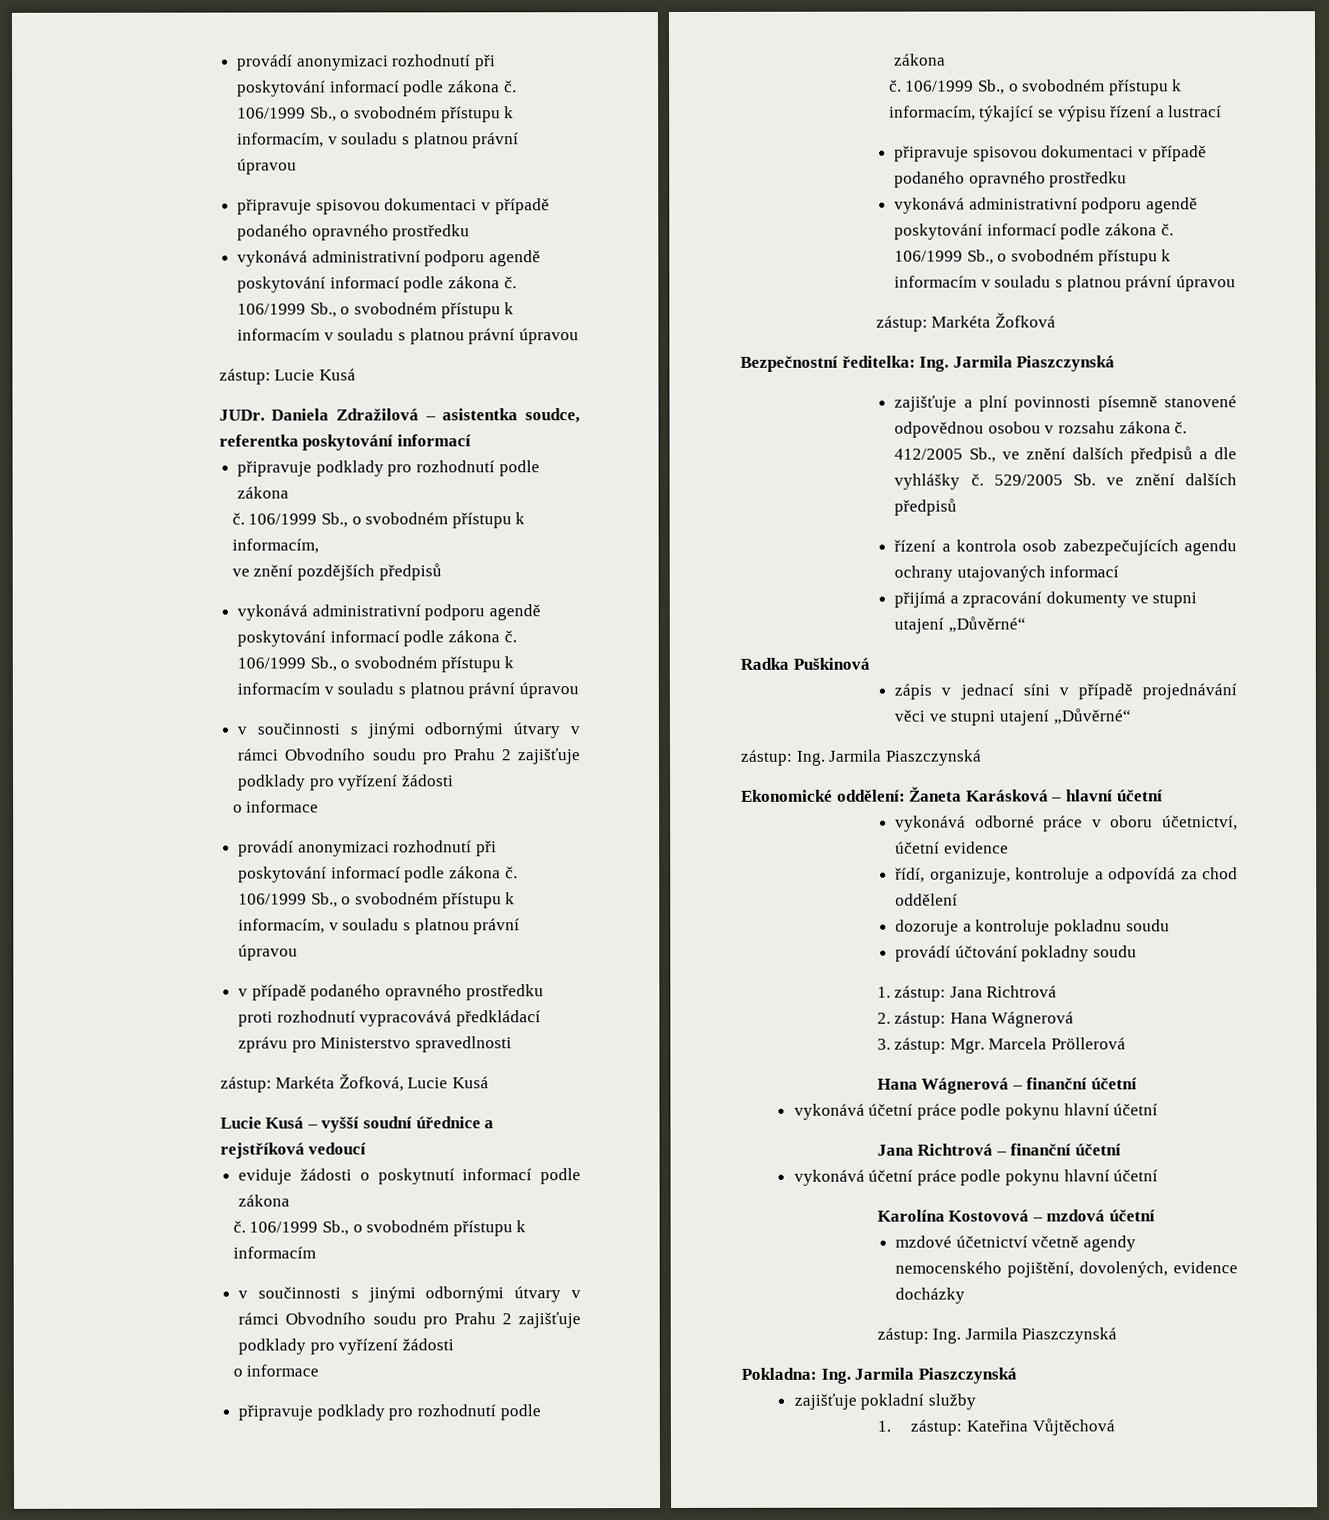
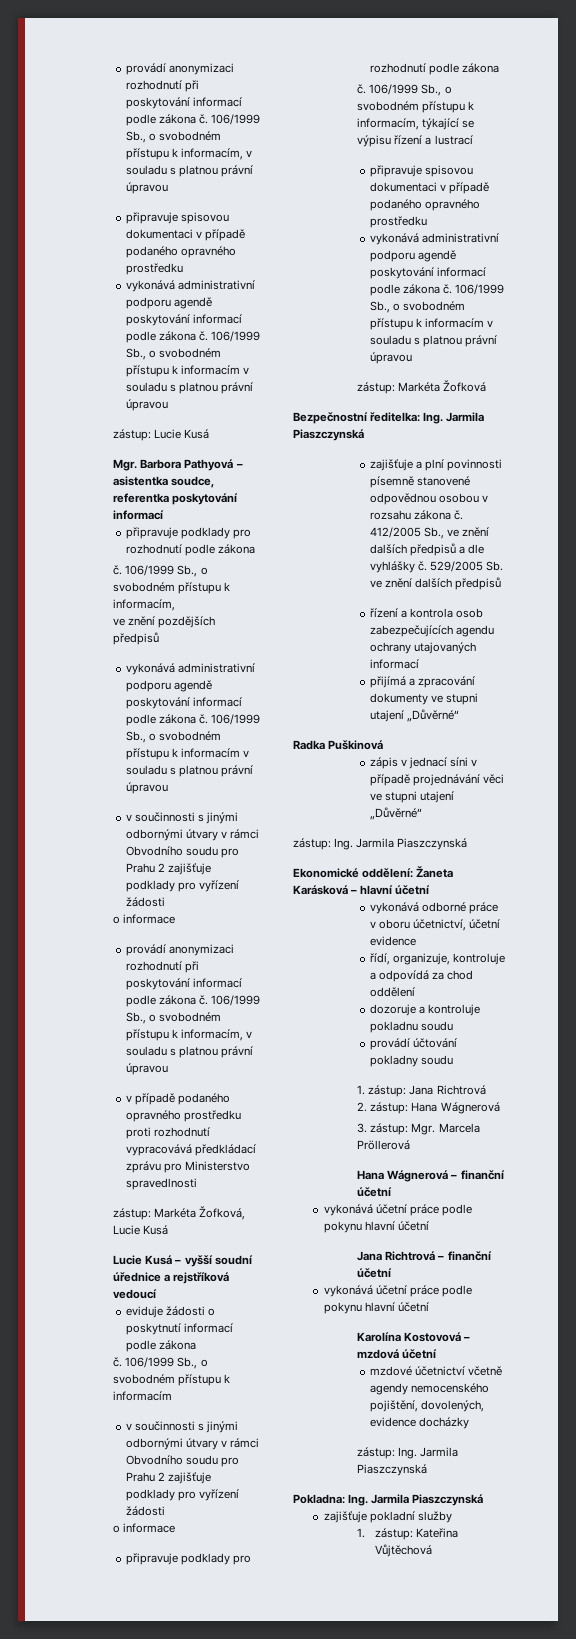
[218,408,419,421] JUDr. Daniela Zdražilová -> [113,459,234,471] Mgr. Barbora Pathyová

